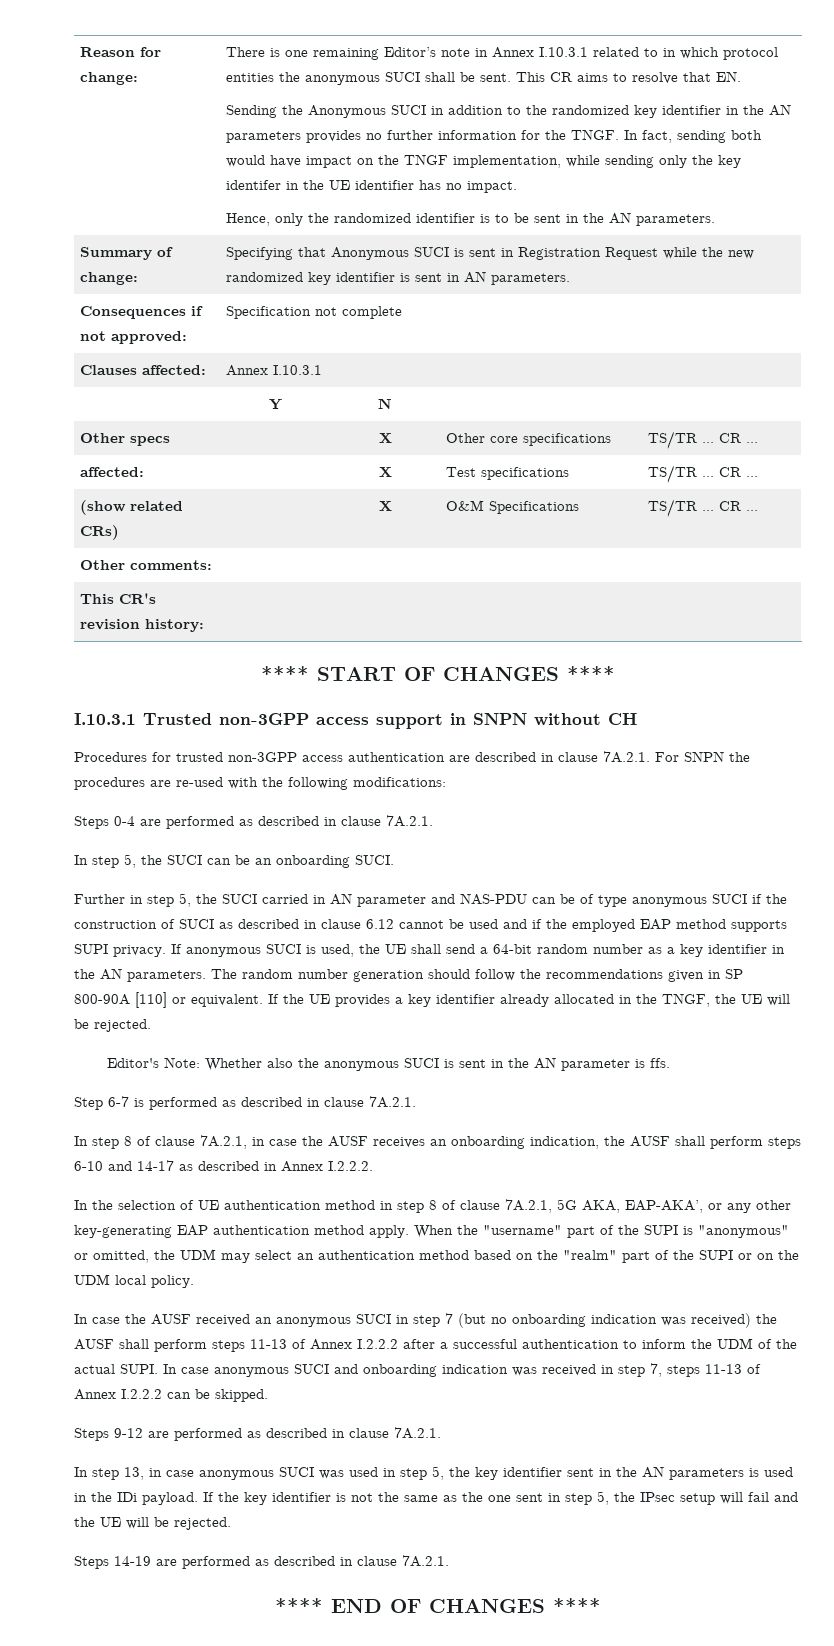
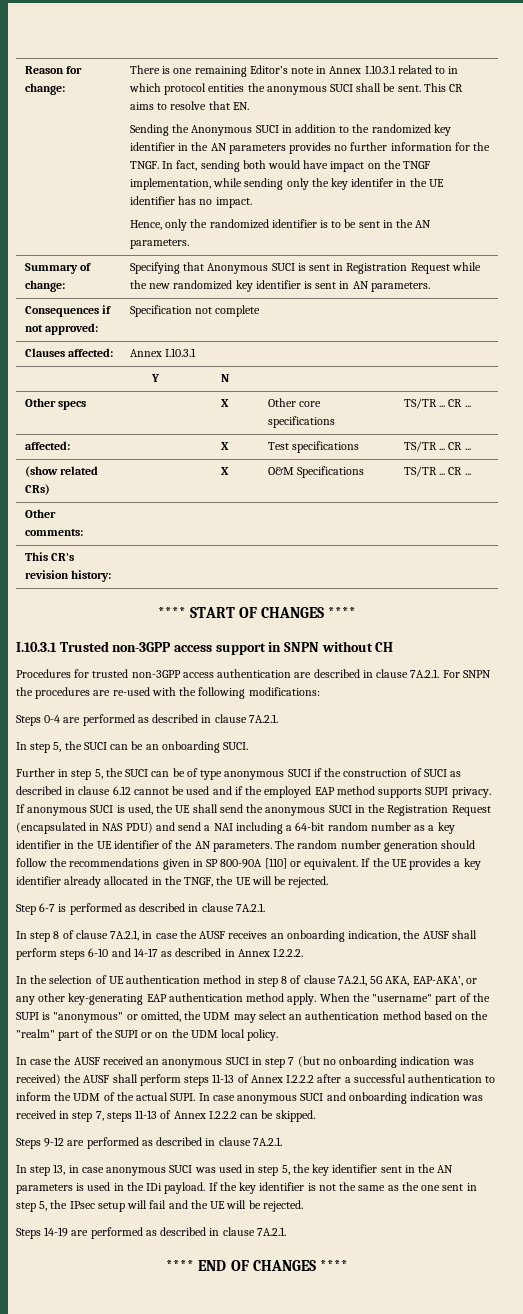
[262,893,527,907] carried in AN parameter and NAS-PDU -> (149, 773) none
(475, 949) none -> [246,804,491,816] [16,822,283,834] the anonymous SUCI in the Registration Request (encapsulated in NAS PDU) and send a NAI including
(95, 974) none -> [96,840,193,849] UE identifier of the
[107,1057,671,1071] // Editor's Note: Whether also the anonymous SUCI is sent in the AN parameter is ffs. -> (329, 882) none

